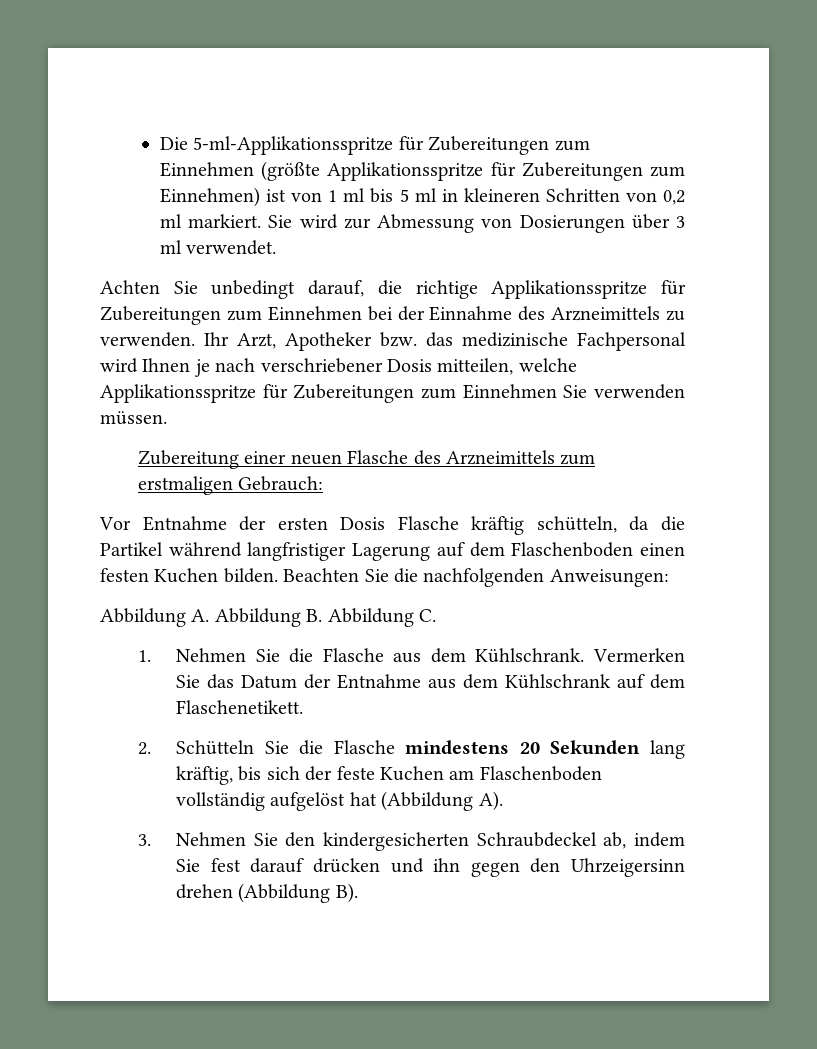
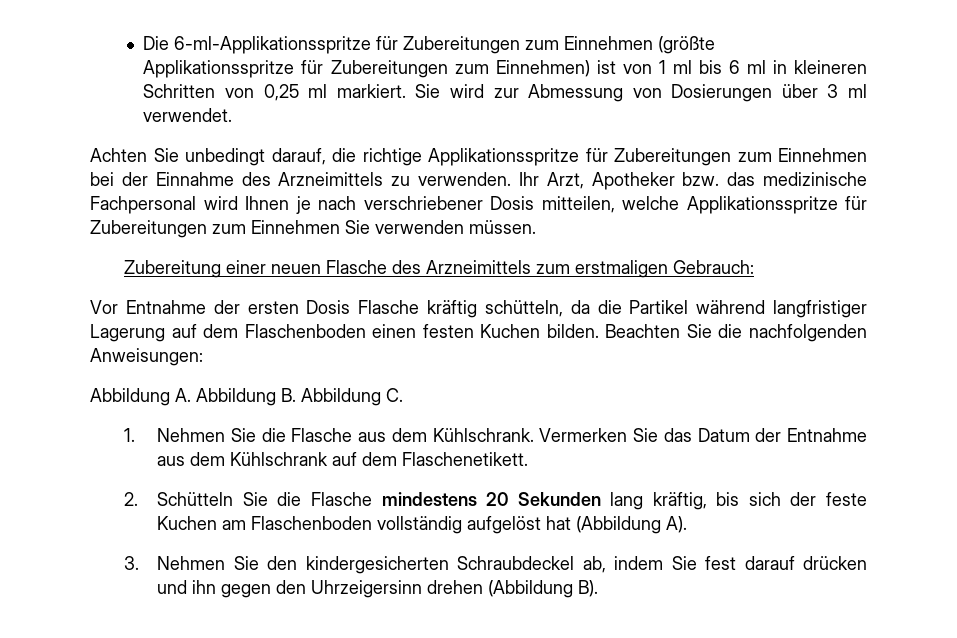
[193,136,394,155] 5-ml-Applikationsspritze -> [174,36,372,54] 6-ml-Applikationsspritze
[399,189,409,202] 5 -> [728,60,740,74] 6
[663,190,685,205] 0,2 -> [263,84,299,101] 0,25

